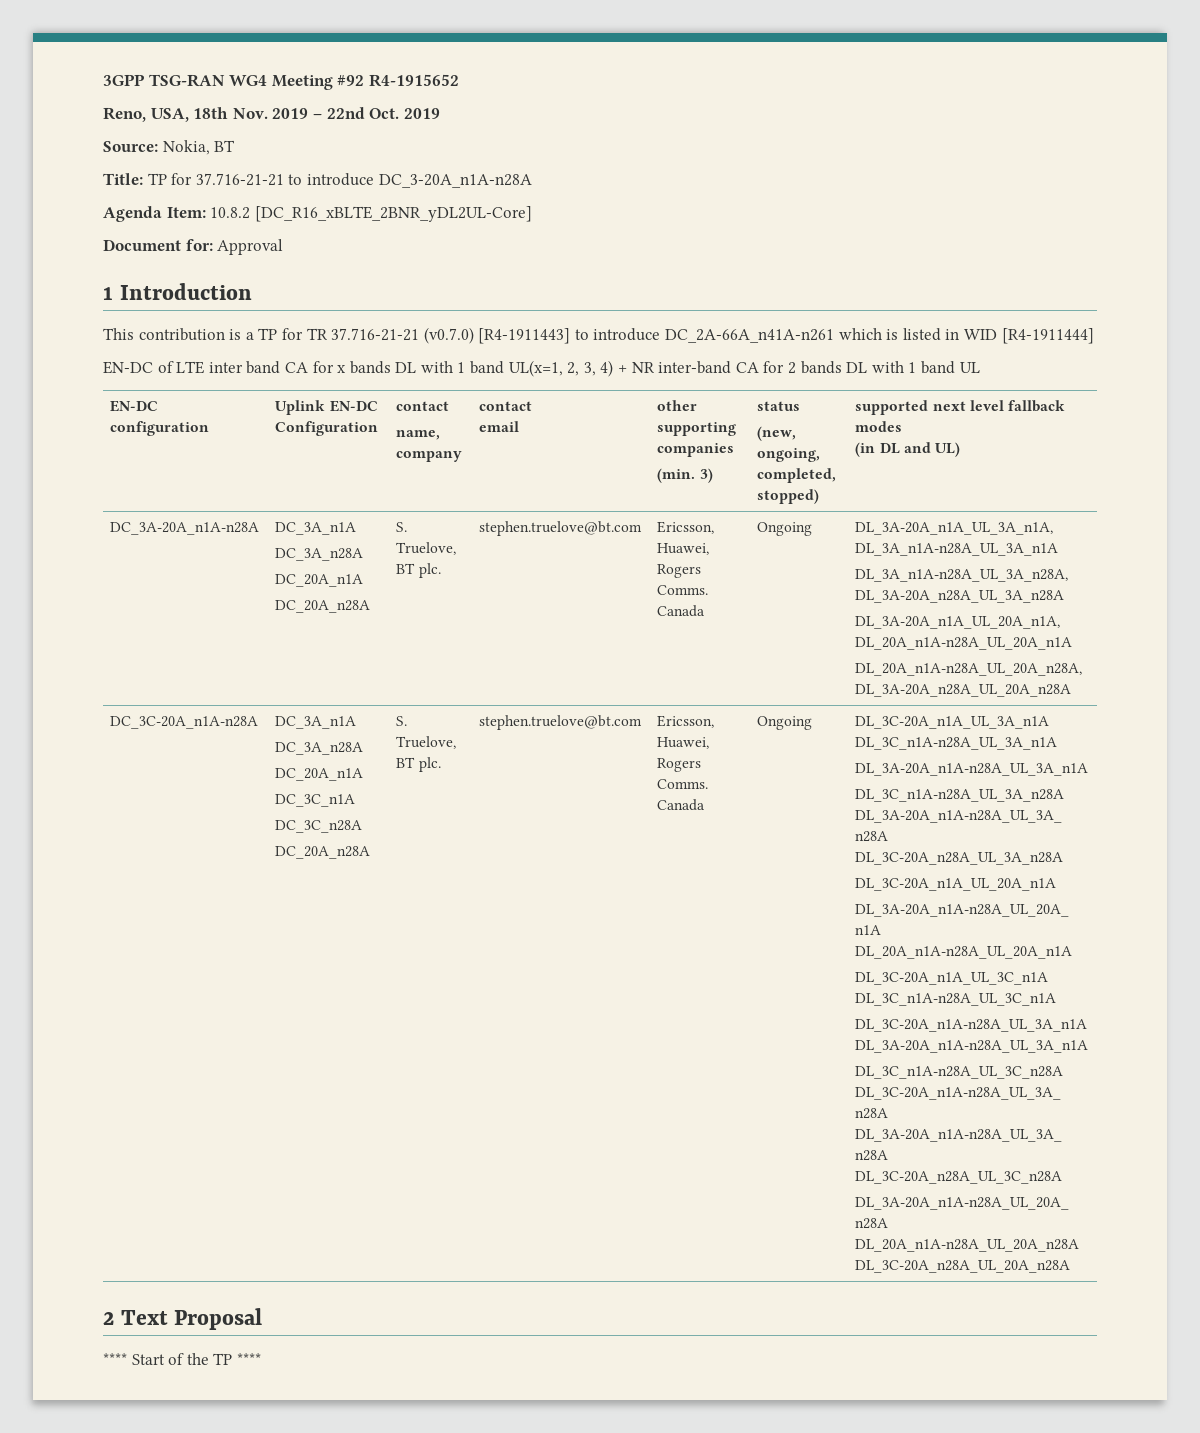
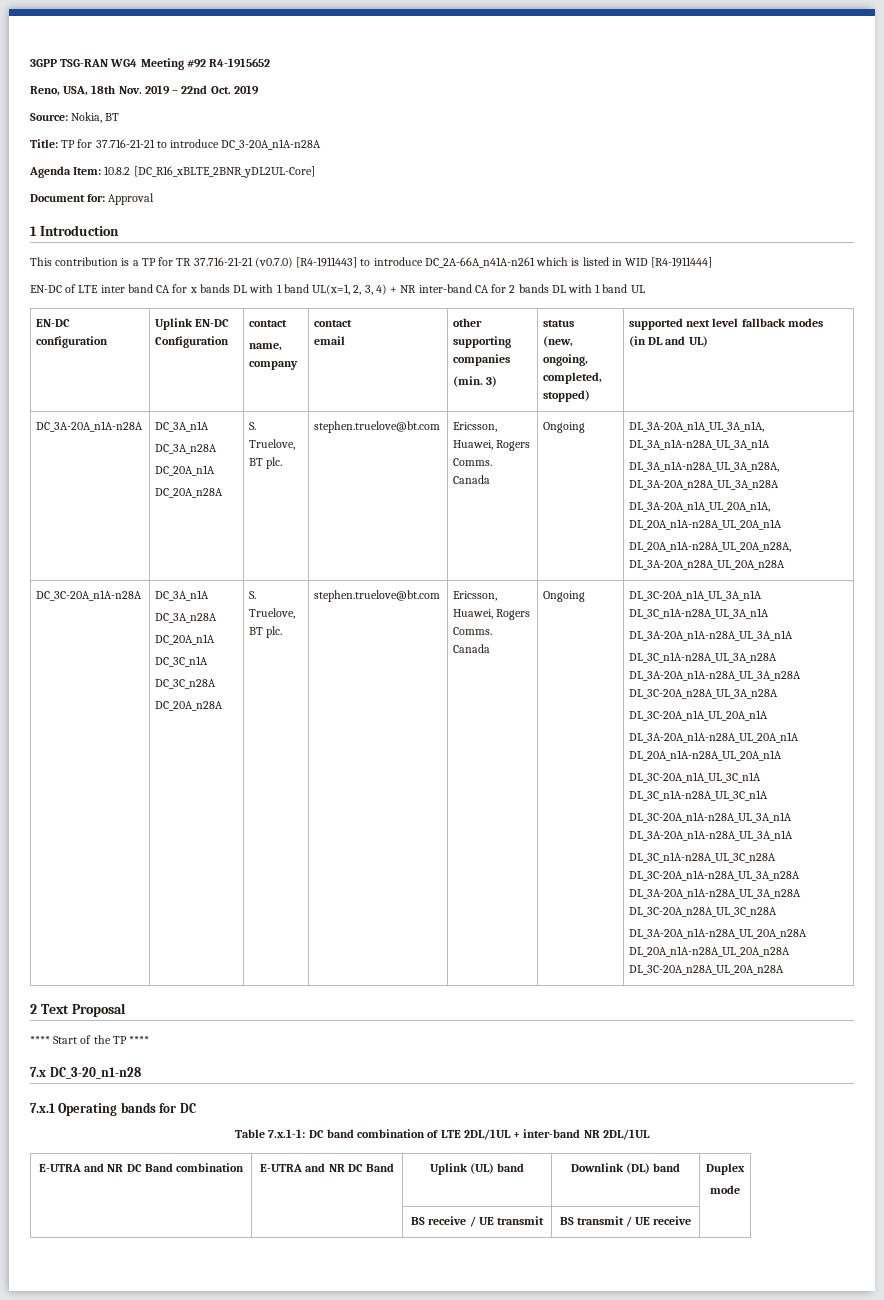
(261, 1359) none -> [30,1067,141,1079] [30,1102,196,1116] [235,1129,650,1140] [38,1163,245,1172] [260,1163,394,1172] [429,1163,525,1175] [570,1163,681,1174] [706,1163,745,1175] [710,1185,740,1194] [411,1216,544,1227] [559,1216,692,1227] // 7.x DC_3-20_n1-n28 // 7.x.1 Operating bands for DC // Table 7.x.1-1: DC band combination of LTE 2DL/1UL + inter-band NR 2DL/1UL // E-UTRA and NR DC Band combination | E-UTRA and NR DC Band | Uplink (UL) band | Downlink (DL) band | Duplex // mode // | | BS receive / UE transmit | BS transmit / UE receive |

